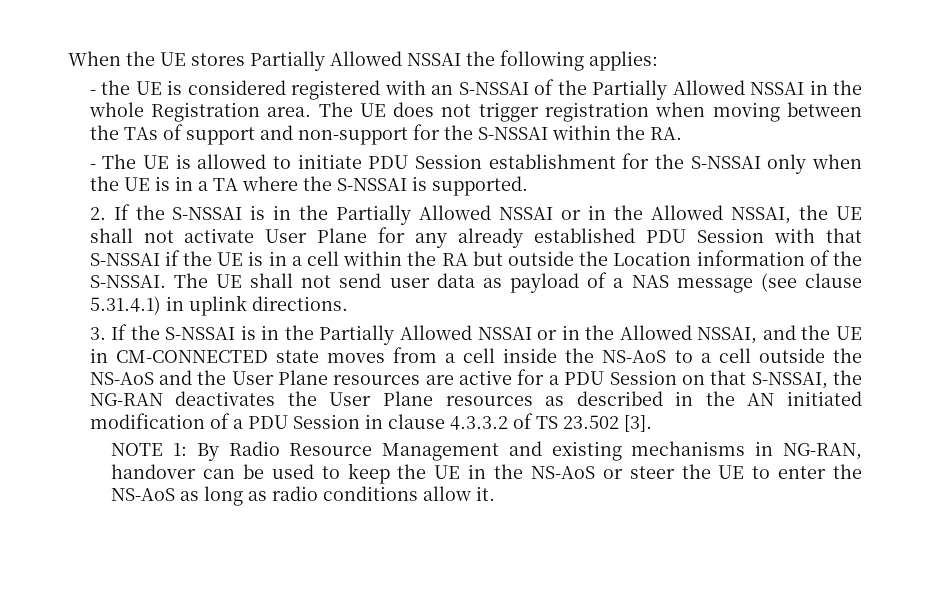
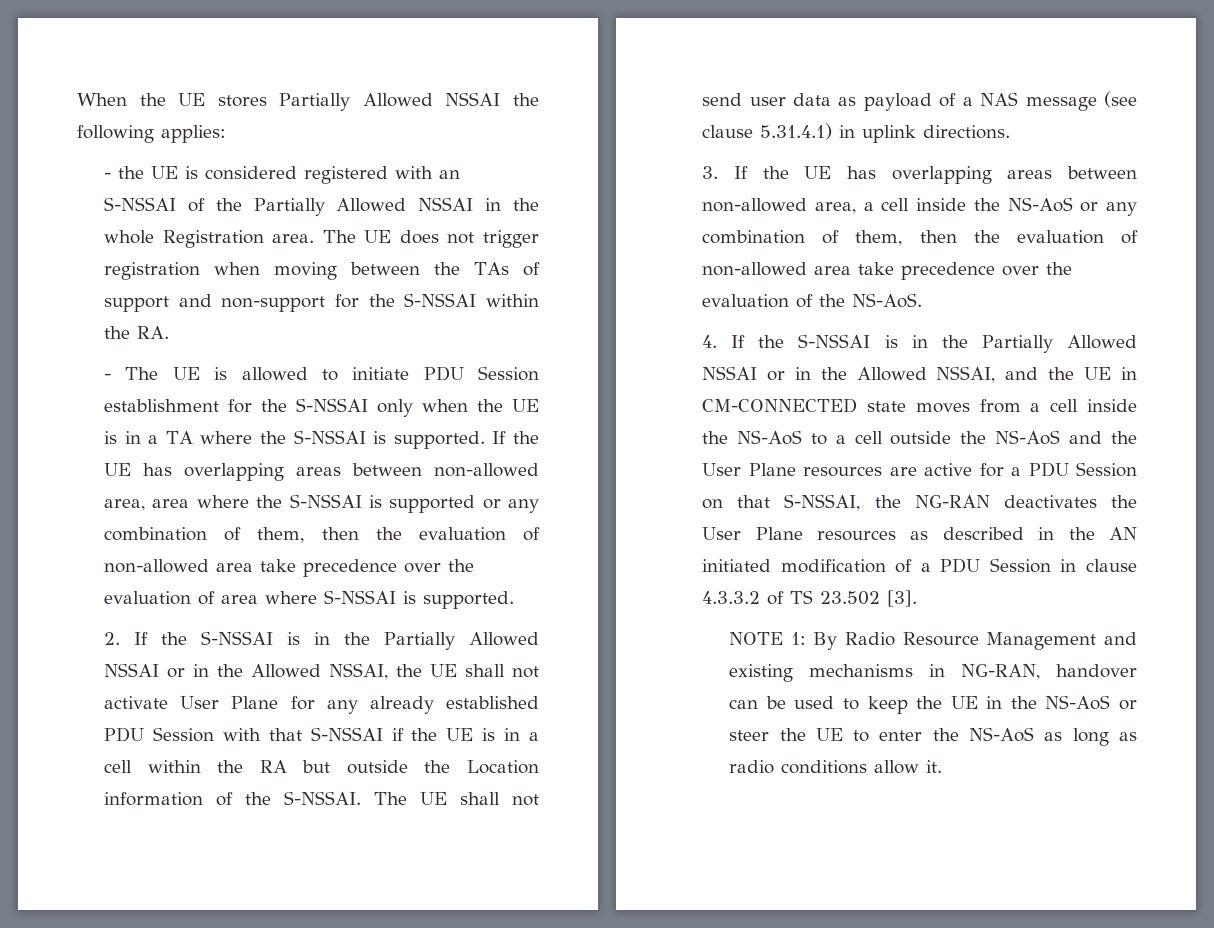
(528, 186) none -> [492,431,539,444] [104,463,539,481] [104,494,540,513] [104,527,540,543] [104,559,475,577] [104,590,515,609] If the UE has overlapping areas between non-allowed area, area where the S-NSSAI is supported or any combination of them, then the evaluation of non-allowed area take precedence over the evaluation of area where S-NSSAI is supported.
(160, 332) none -> [804,166,1137,184] [702,197,1137,216] [702,230,1138,246] [702,262,1073,280] [702,293,923,308] [702,335,785,348] UE has overlapping areas between non-allowed area, a cell inside the NS-AoS or any combination of them, then the evaluation of non-allowed area take precedence over the evaluation of the NS-AoS. // 4. If the

